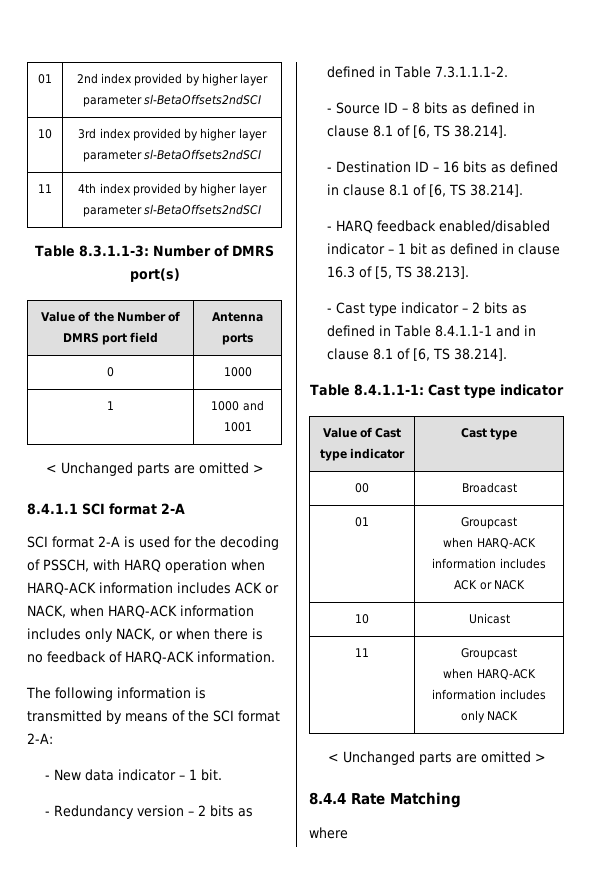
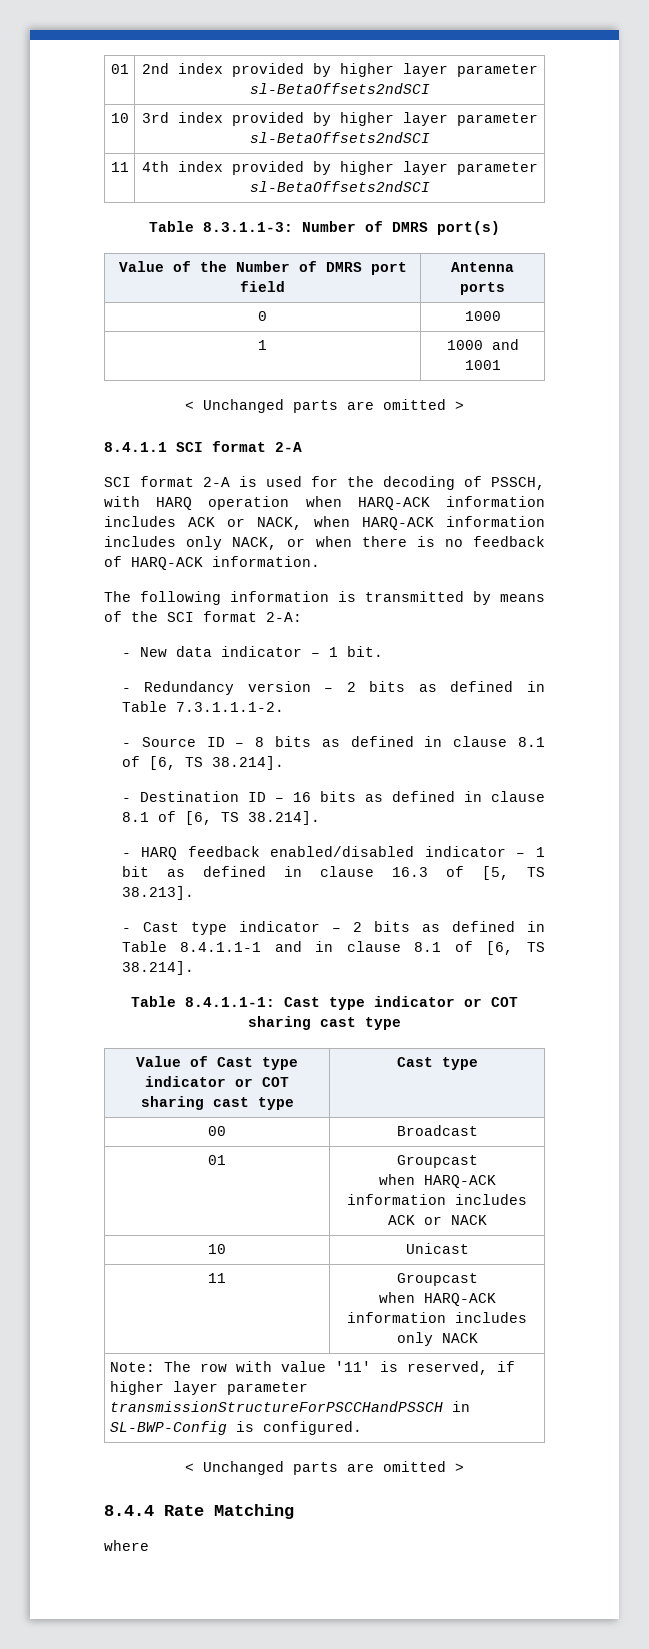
(564, 390) none -> [464,997,518,1007] [248,1016,401,1030] or COT sharing cast type
(406, 453) none -> [235,1077,289,1087] [140,1096,294,1110] or COT sharing cast type
(519, 716) none -> [109,1361,515,1375] [109,1381,308,1395] [109,1401,470,1412] [109,1421,362,1435] // Note: The row with value '11' is reserved, if higher layer parameter transmissionStructureForPSCCHandPSSCH in SL-BWP-Config is configured.

